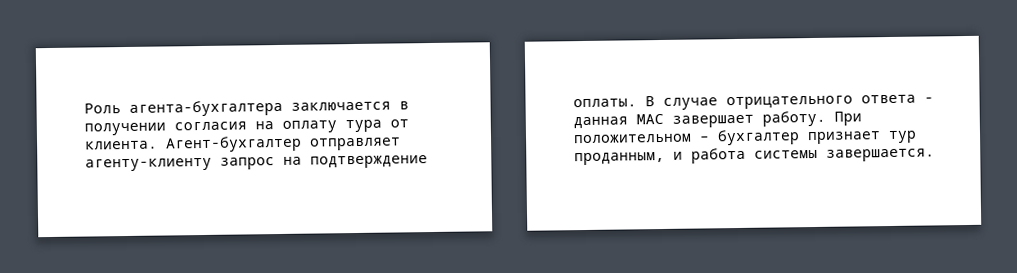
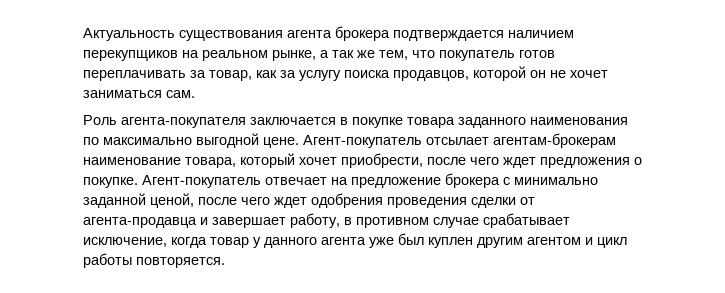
[84,99,410,117] [84,119,410,136] [85,135,402,153] [85,155,429,172] [573,94,935,110] [573,110,863,129] [573,129,918,146] [574,147,936,166] Роль агента-бухгалтера заключается в получении согласия на оплату тура от клиента. Агент-бухгалтер отправляет агенту-клиенту запрос на подтверждение оплаты. В случае отрицательного ответа - данная МАС завершает работу. При положительном – бухгалтер признает тур проданным, и работа системы завершается. -> [83,26,575,41] [83,50,556,61] [83,66,609,81] [83,90,196,98] [83,115,629,128] [83,133,617,148] [83,153,643,168] [83,173,599,188] [83,193,536,208] [83,213,571,228] [83,233,628,248] [83,253,226,268] Актуальность существования агента брокера подтверждается наличием перекупщиков на реальном рынке, а так же тем, что покупатель готов переплачивать за товар, как за услугу поиска продавцов, которой он не хочет заниматься сам. // Роль агента-покупателя заключается в покупке товара заданного наименования по максимально выгодной цене. Агент-покупатель отсылает агентам-брокерам наименование товара, который хочет приобрести, после чего ждет предложения о покупке. Агент-покупатель отвечает на предложение брокера с минимально заданной ценой, после чего ждет одобрения проведения сделки от агента-продавца и завершает работу, в противном случае срабатывает исключение, когда товар у данного агента уже был куплен другим агентом и цикл работы повторяется.

